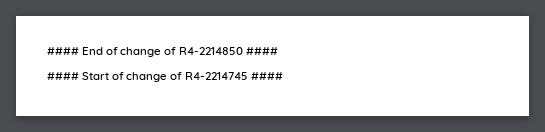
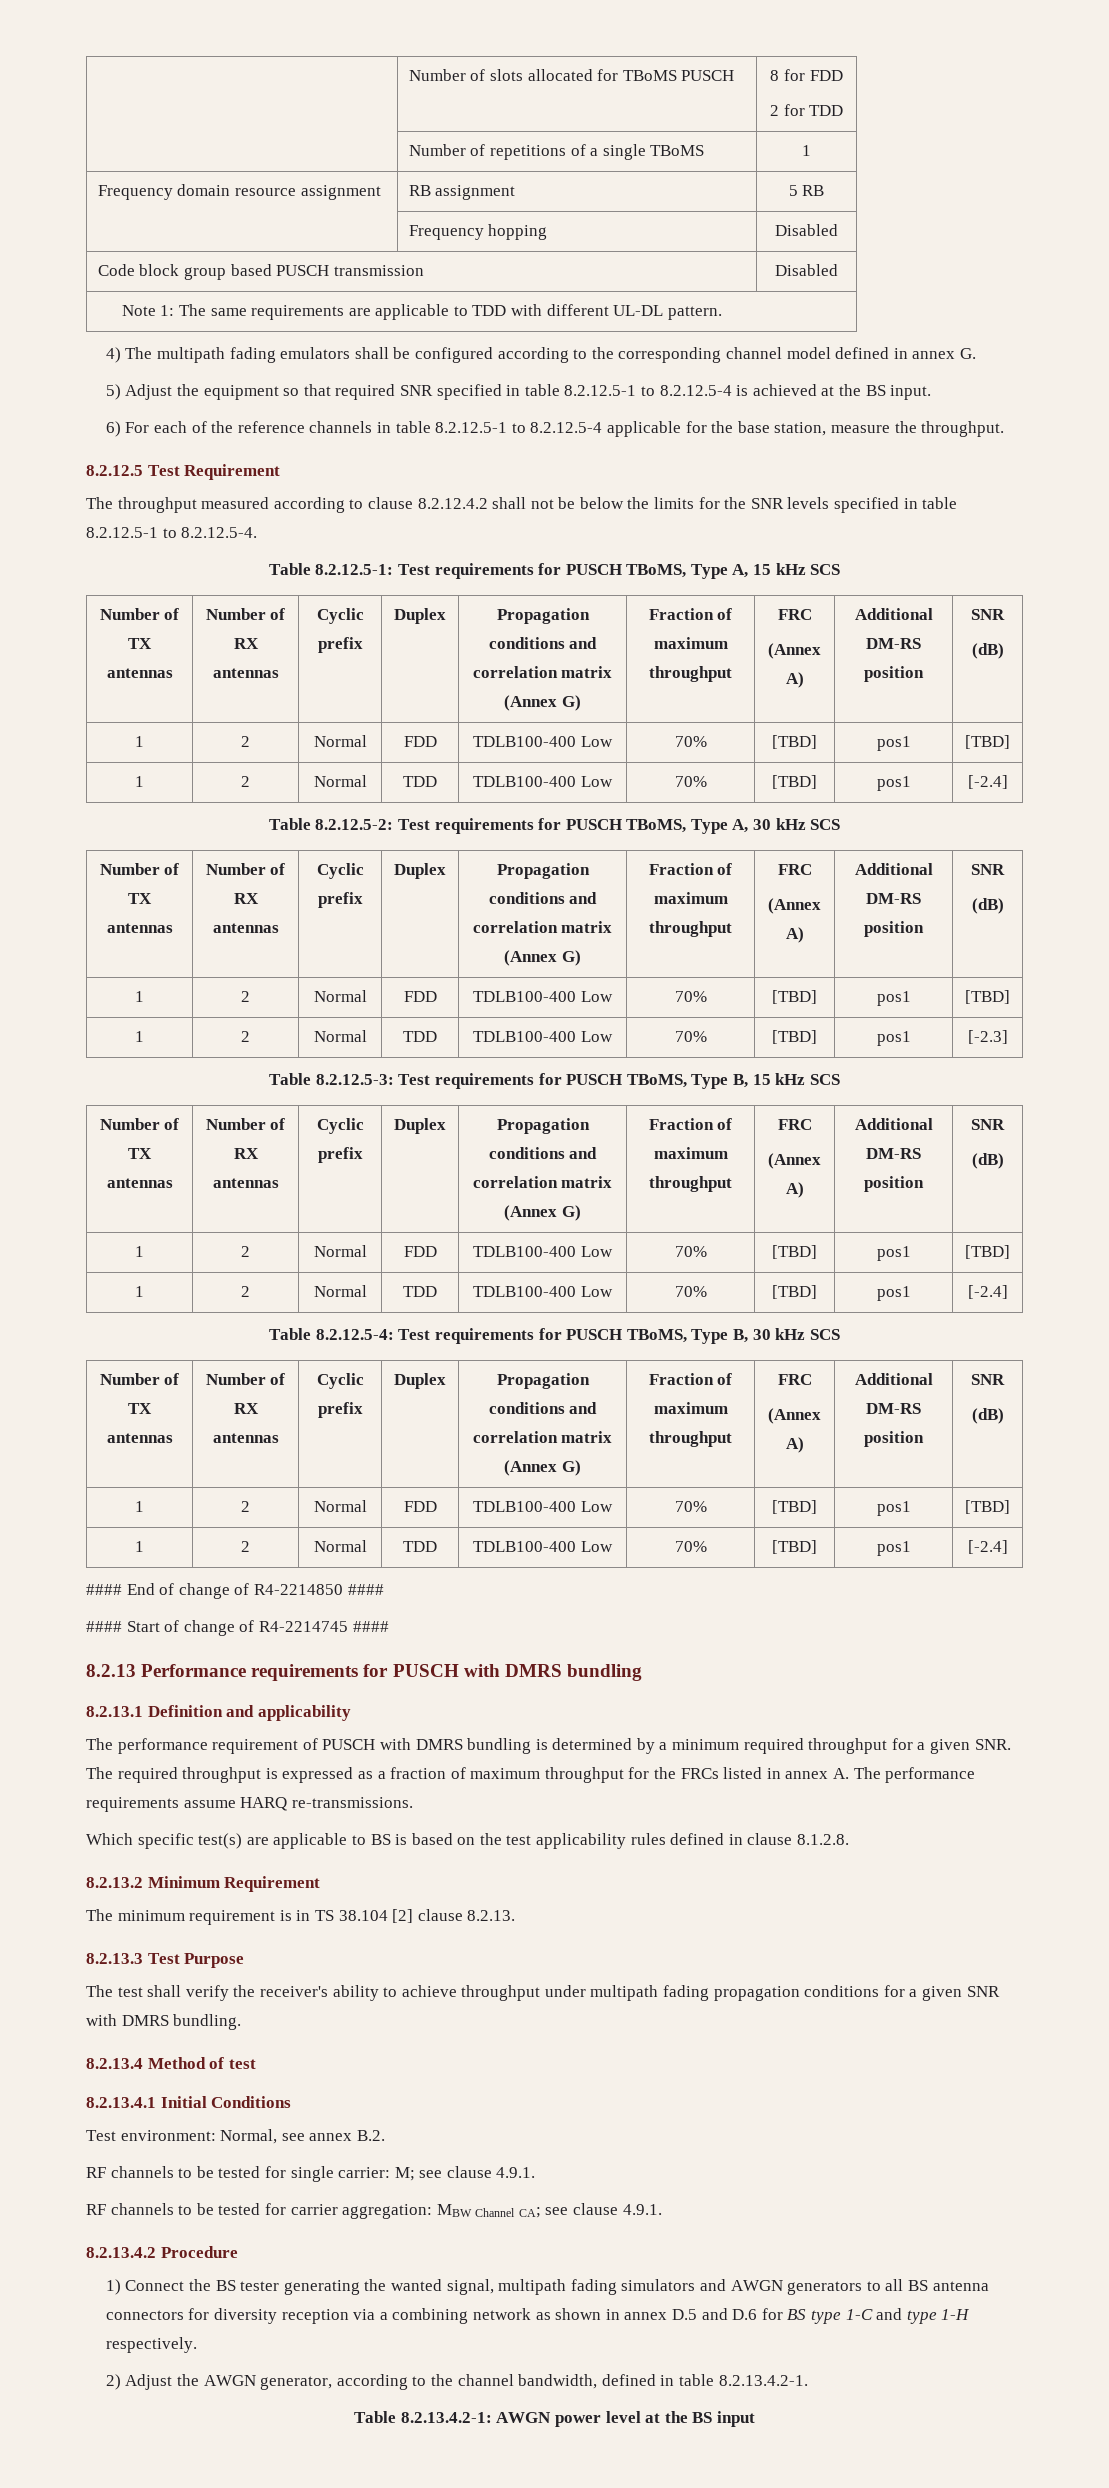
(47, 51) none -> [408,69,735,81] [770,69,843,81] [769,104,844,116] [408,144,705,160] [802,145,811,156] [97,184,381,200] [408,185,516,200] [788,185,825,196] [408,224,548,240] [775,224,838,236] [97,264,424,280] [775,264,838,276] [121,304,722,320] [105,347,976,363] [105,384,932,400] [105,421,1005,437] [86,464,281,480] [86,497,958,513] [86,527,258,538] [268,563,841,579] [99,608,180,620] [128,638,152,649] [106,668,173,678] [205,608,286,620] [233,638,259,649] [212,668,279,678] [316,608,364,624] [317,637,363,653] [394,608,446,624] [496,608,590,624] [488,637,598,649] [472,666,613,678] [504,695,581,711] [648,608,733,620] [653,637,728,649] [649,666,732,682] [777,609,812,620] [768,643,821,659] [785,672,804,688] [854,608,933,620] [866,638,921,649] [864,666,924,682] [971,609,1005,620] [971,643,1004,659] [135,736,144,747] [241,736,250,747] [313,735,367,747] [403,736,437,747] [473,736,613,747] [674,736,707,747] [772,735,817,749] [876,736,911,751] [965,735,1010,749] [135,776,144,787] [241,776,250,787] [313,775,367,787] [403,776,437,787] [473,776,613,787] [674,776,707,787] [772,775,817,789] [876,776,911,791] [967,775,1008,789] [268,818,841,834] [99,863,180,875] [128,893,152,904] [106,923,173,933] [205,863,286,875] [233,893,259,904] [212,923,279,933] [316,863,364,879] [317,892,363,908] [394,863,446,879] [496,863,590,879] [488,892,598,904] [472,921,613,933] [504,950,581,966] [648,863,733,875] [653,892,728,904] [649,921,732,937] [777,864,812,875] [768,898,821,914] [785,927,804,943] [854,863,933,875] [866,893,921,904] [864,921,924,937] [971,864,1005,875] [971,898,1004,914] [135,991,144,1002] [241,991,250,1002] [313,990,367,1002] [403,991,437,1002] [473,991,613,1002] [674,991,707,1002] [772,990,817,1004] [876,991,911,1006] [965,990,1010,1004] [135,1031,144,1042] [241,1031,250,1042] [313,1030,367,1042] [403,1031,437,1042] [473,1031,613,1042] [674,1031,707,1042] [772,1030,817,1044] [876,1031,911,1046] [967,1030,1008,1044] [269,1073,840,1089] [99,1118,180,1130] [128,1148,152,1159] [106,1178,173,1188] [205,1118,286,1130] [233,1148,259,1159] [212,1178,279,1188] [316,1118,364,1134] [317,1147,363,1163] [394,1118,446,1134] [496,1118,590,1134] [488,1147,598,1159] [472,1176,613,1188] [504,1205,581,1221] [648,1118,733,1130] [653,1147,728,1159] [649,1176,732,1192] [777,1119,812,1130] [768,1153,821,1169] [785,1182,804,1198] [854,1118,933,1130] [866,1148,921,1159] [864,1176,924,1192] [971,1119,1005,1130] [971,1153,1004,1169] [135,1246,144,1257] [241,1246,250,1257] [313,1245,367,1257] [403,1246,437,1257] [473,1246,613,1257] [674,1246,707,1257] [772,1245,817,1259] [876,1246,911,1261] [965,1245,1010,1259] [135,1286,144,1297] [241,1286,250,1297] [313,1285,367,1297] [403,1286,437,1297] [473,1286,613,1297] [674,1286,707,1297] [772,1285,817,1299] [876,1286,911,1301] [967,1285,1008,1299] [269,1328,840,1344] [99,1373,180,1385] [128,1403,152,1414] [106,1433,173,1443] [205,1373,286,1385] [233,1403,259,1414] [212,1433,279,1443] [316,1373,364,1389] [317,1402,363,1418] [394,1373,446,1389] [496,1373,590,1389] [488,1402,598,1414] [472,1431,613,1443] [504,1460,581,1476] [648,1373,733,1385] [653,1402,728,1414] [649,1431,732,1447] [777,1374,812,1385] [768,1408,821,1424] [785,1437,804,1453] [854,1373,933,1385] [866,1403,921,1414] [864,1431,924,1447] [971,1374,1005,1385] [971,1408,1004,1424] [135,1501,144,1512] [241,1501,250,1512] [313,1500,367,1512] [403,1501,437,1512] [473,1501,613,1512] [674,1501,707,1512] [772,1500,817,1514] [876,1501,911,1516] [965,1500,1010,1514] [135,1541,144,1552] [241,1541,250,1552] [313,1540,367,1552] [403,1541,437,1552] [473,1541,613,1552] [674,1541,707,1552] [772,1540,817,1554] [876,1541,911,1556] [967,1540,1008,1554] | Number of slots allocated for TBoMS PUSCH | 8 for FDD // 2 for TDD // | Number of repetitions of a single TBoMS | 1 // Frequency domain resource assignment | RB assignment | 5 RB // | Frequency hopping | Disabled // Code block group based PUSCH transmission | Disabled // Note 1: The same requirements are applicable to TDD with different UL-DL pattern. // 4) The multipath fading emulators shall be configured according to the corresponding channel model defined in annex G. // 5) Adjust the equipment so that required SNR specified in table 8.2.12.5-1 to 8.2.12.5-4 is achieved at the BS input. // 6) For each of the reference channels in table 8.2.12.5-1 to 8.2.12.5-4 applicable for the base station, measure the throughput. // 8.2.12.5 Test Requirement // The throughput measured according to clause 8.2.12.4.2 shall not be below the limits for the SNR levels specified in table 8.2.12.5-1 to 8.2.12.5-4. // Table 8.2.12.5-1: Test requirements for PUSCH TBoMS, Type A, 15 kHz SCS // Number of TX antennas | Number of RX antennas | Cyclic prefix | Duplex | Propagation conditions and correlation matrix (Annex G) | Fraction of maximum throughput | FRC // (Annex A) | Additional DM-RS position | SNR // (dB) // 1 | 2 | Normal | FDD | TDLB100-400 Low | 70% | [TBD] | pos1 | [TBD] // 1 | 2 | Normal | TDD | TDLB100-400 Low | 70% | [TBD] | pos1 | [-2.4] // Table 8.2.12.5-2: Test requirements for PUSCH TBoMS, Type A, 30 kHz SCS // Number of TX antennas | Number of RX antennas | Cyclic prefix | Duplex | Propagation conditions and correlation matrix (Annex G) | Fraction of maximum throughput | FRC // (Annex A) | Additional DM-RS position | SNR // (dB) // 1 | 2 | Normal | FDD | TDLB100-400 Low | 70% | [TBD] | pos1 | [TBD] // 1 | 2 | Normal | TDD | TDLB100-400 Low | 70% | [TBD] | pos1 | [-2.3] // Table 8.2.12.5-3: Test requirements for PUSCH TBoMS, Type B, 15 kHz SCS // Number of TX antennas | Number of RX antennas | Cyclic prefix | Duplex | Propagation conditions and correlation matrix (Annex G) | Fraction of maximum throughput | FRC // (Annex A) | Additional DM-RS position | SNR // (dB) // 1 | 2 | Normal | FDD | TDLB100-400 Low | 70% | [TBD] | pos1 | [TBD] // 1 | 2 | Normal | TDD | TDLB100-400 Low | 70% | [TBD] | pos1 | [-2.4] // Table 8.2.12.5-4: Test requirements for PUSCH TBoMS, Type B, 30 kHz SCS // Number of TX antennas | Number of RX antennas | Cyclic prefix | Duplex | Propagation conditions and correlation matrix (Annex G) | Fraction of maximum throughput | FRC // (Annex A) | Additional DM-RS position | SNR // (dB) // 1 | 2 | Normal | FDD | TDLB100-400 Low | 70% | [TBD] | pos1 | [TBD] // 1 | 2 | Normal | TDD | TDLB100-400 Low | 70% | [TBD] | pos1 | [-2.4] //
(283, 76) none -> [86,1664,642,1681] [86,1705,351,1721] [86,1738,1011,1754] [86,1767,976,1783] [86,1797,413,1812] [86,1833,850,1849] [86,1876,321,1892] [86,1909,516,1925] [86,1953,245,1968] [86,1985,1000,2001] [86,2014,242,2030] [86,2057,256,2069] [86,2096,292,2108] [86,2129,385,2144] [86,2166,536,2182] [86,2203,662,2219] [86,2246,238,2258] [105,2279,989,2295] [105,2308,971,2324] [105,2337,197,2353] [105,2374,808,2390] [354,2411,755,2427] // 8.2.13 Performance requirements for PUSCH with DMRS bundling // 8.2.13.1 Definition and applicability // The performance requirement of PUSCH with DMRS bundling is determined by a minimum required throughput for a given SNR. The required throughput is expressed as a fraction of maximum throughput for the FRCs listed in annex A. The performance requirements assume HARQ re-transmissions. // Which specific test(s) are applicable to BS is based on the test applicability rules defined in clause 8.1.2.8. // 8.2.13.2 Minimum Requirement // The minimum requirement is in TS 38.104 [2] clause 8.2.13. // 8.2.13.3 Test Purpose // The test shall verify the receiver's ability to achieve throughput under multipath fading propagation conditions for a given SNR with DMRS bundling. // 8.2.13.4 Method of test // 8.2.13.4.1 Initial Conditions // Test environment: Normal, see annex B.2. // RF channels to be tested for single carrier: M; see clause 4.9.1. // RF channels to be tested for carrier aggregation: MBW Channel CA; see clause 4.9.1. // 8.2.13.4.2 Procedure // 1) Connect the BS tester generating the wanted signal, multipath fading simulators and AWGN generators to all BS antenna connectors for diversity reception via a combining network as shown in annex D.5 and D.6 for BS type 1-C and type 1-H respectively. // 2) Adjust the AWGN generator, according to the channel bandwidth, defined in table 8.2.13.4.2-1. // Table 8.2.13.4.2-1: AWGN power level at the BS input

